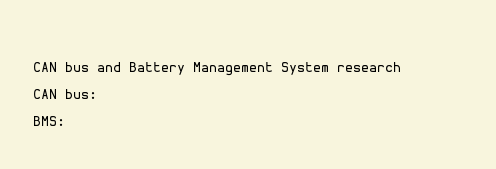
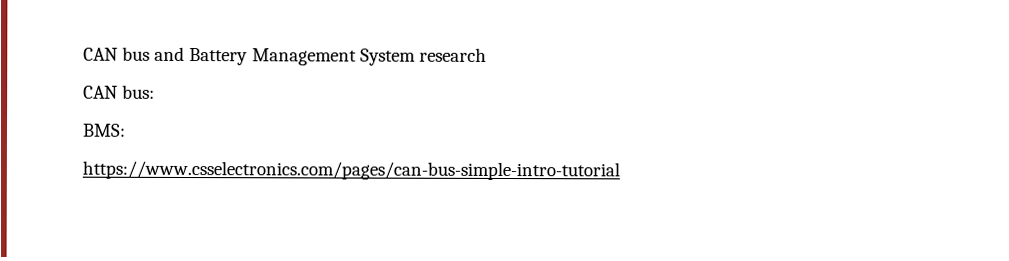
(65, 121) none -> [82,160,620,181] // https://www.csselectronics.com/pages/can-bus-simple-intro-tutorial

